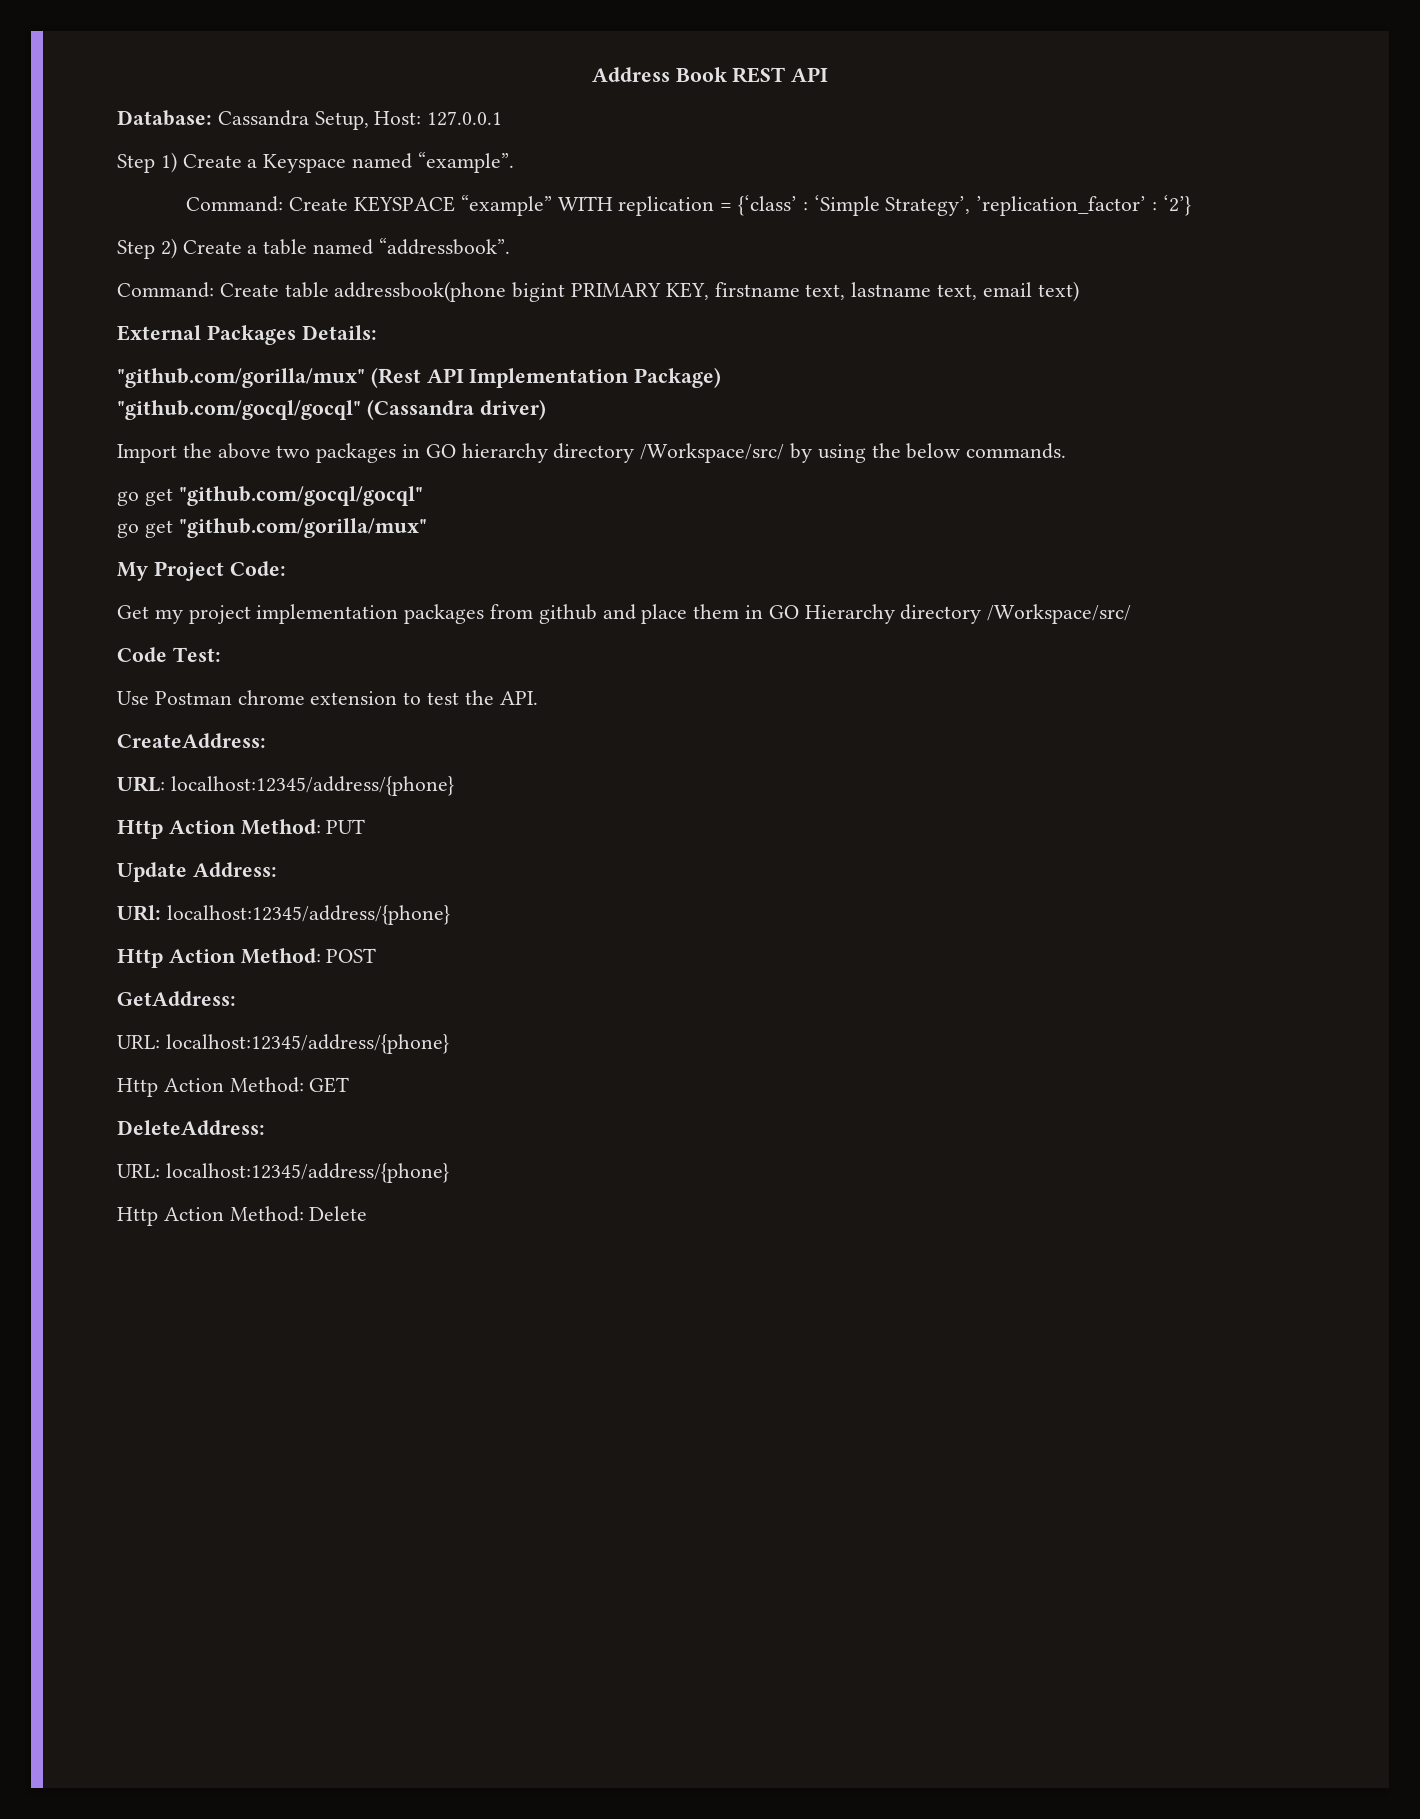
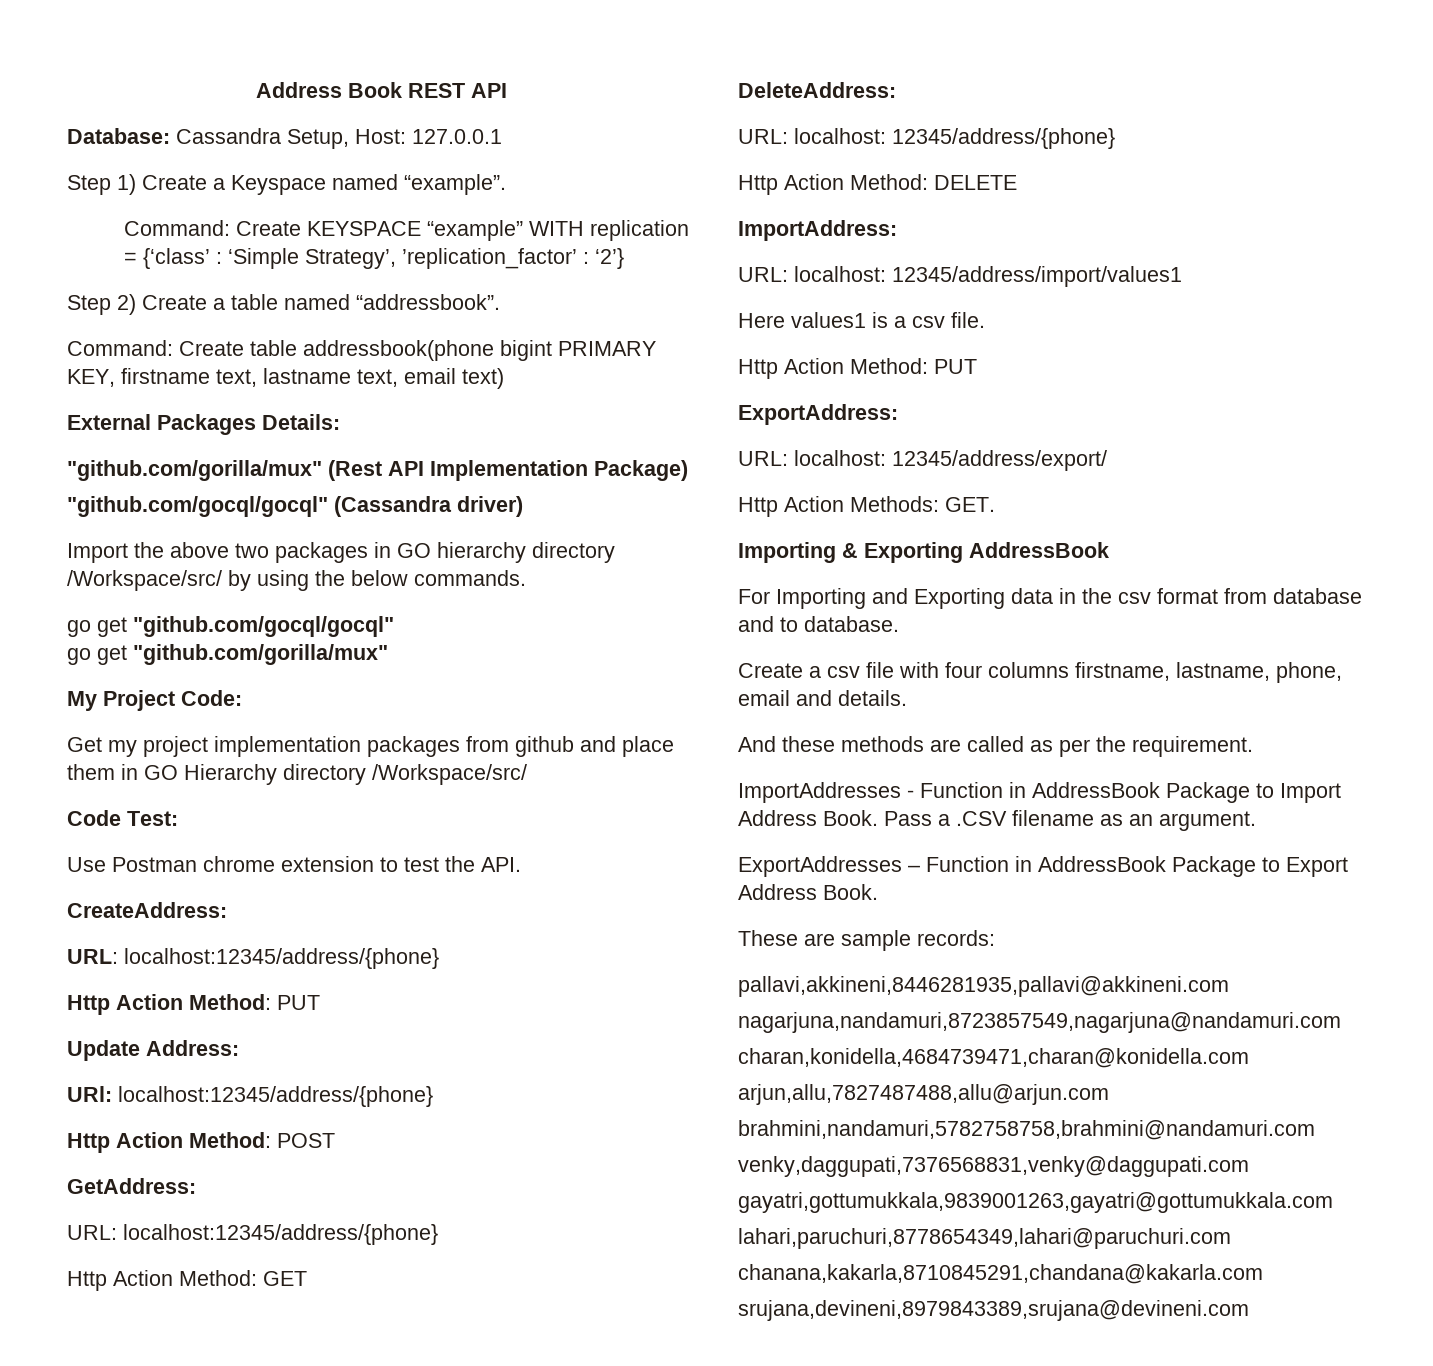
[165,1163,449,1183] [117,1206,368,1226] localhost:12345/address/{phone} // Http Action Method: Delete -> [794,128,1115,149] [738,174,1017,195] [738,220,897,241] [738,266,1182,287] [738,312,985,328] [738,358,977,379] [738,404,898,425] [738,450,1107,471] [738,496,995,517] [738,542,1109,563] [738,588,1362,609] [738,616,899,632] [738,662,1342,683] [738,690,907,706] [738,736,1253,757] [738,782,1341,803] [738,810,1256,831] [738,856,1348,877] [738,884,878,900] [738,930,995,951] [738,976,1229,997] [738,1012,1341,1033] [738,1048,1249,1068] [738,1084,1109,1105] [738,1120,1315,1140] [738,1156,1249,1177] [738,1192,1333,1213] [738,1228,1231,1249] [738,1264,1263,1284] [738,1300,1249,1321] localhost: 12345/address/{phone} // Http Action Method: DELETE // ImportAddress: // URL: localhost: 12345/address/import/values1 // Here values1 is a csv file. // Http Action Method: PUT // ExportAddress: // URL: localhost: 12345/address/export/ // Http Action Methods: GET. // Importing & Exporting AddressBook // For Importing and Exporting data in the csv format from database and to database. // Create a csv file with four columns firstname, lastname, phone, email and details. // And these methods are called as per the requirement. // ImportAddresses - Function in AddressBook Package to Import Address Book. Pass a .CSV filename as an argument. // ExportAddresses – Function in AddressBook Package to Export Address Book. // These are sample records: // pallavi,akkineni,8446281935,pallavi@akkineni.com // nagarjuna,nandamuri,8723857549,nagarjuna@nandamuri.com // charan,konidella,4684739471,charan@konidella.com // arjun,allu,7827487488,allu@arjun.com // brahmini,nandamuri,5782758758,brahmini@nandamuri.com // venky,daggupati,7376568831,venky@daggupati.com // gayatri,gottumukkala,9839001263,gayatri@gottumukkala.com // lahari,paruchuri,8778654349,lahari@paruchuri.com // chanana,kakarla,8710845291,chandana@kakarla.com // srujana,devineni,8979843389,srujana@devineni.com

